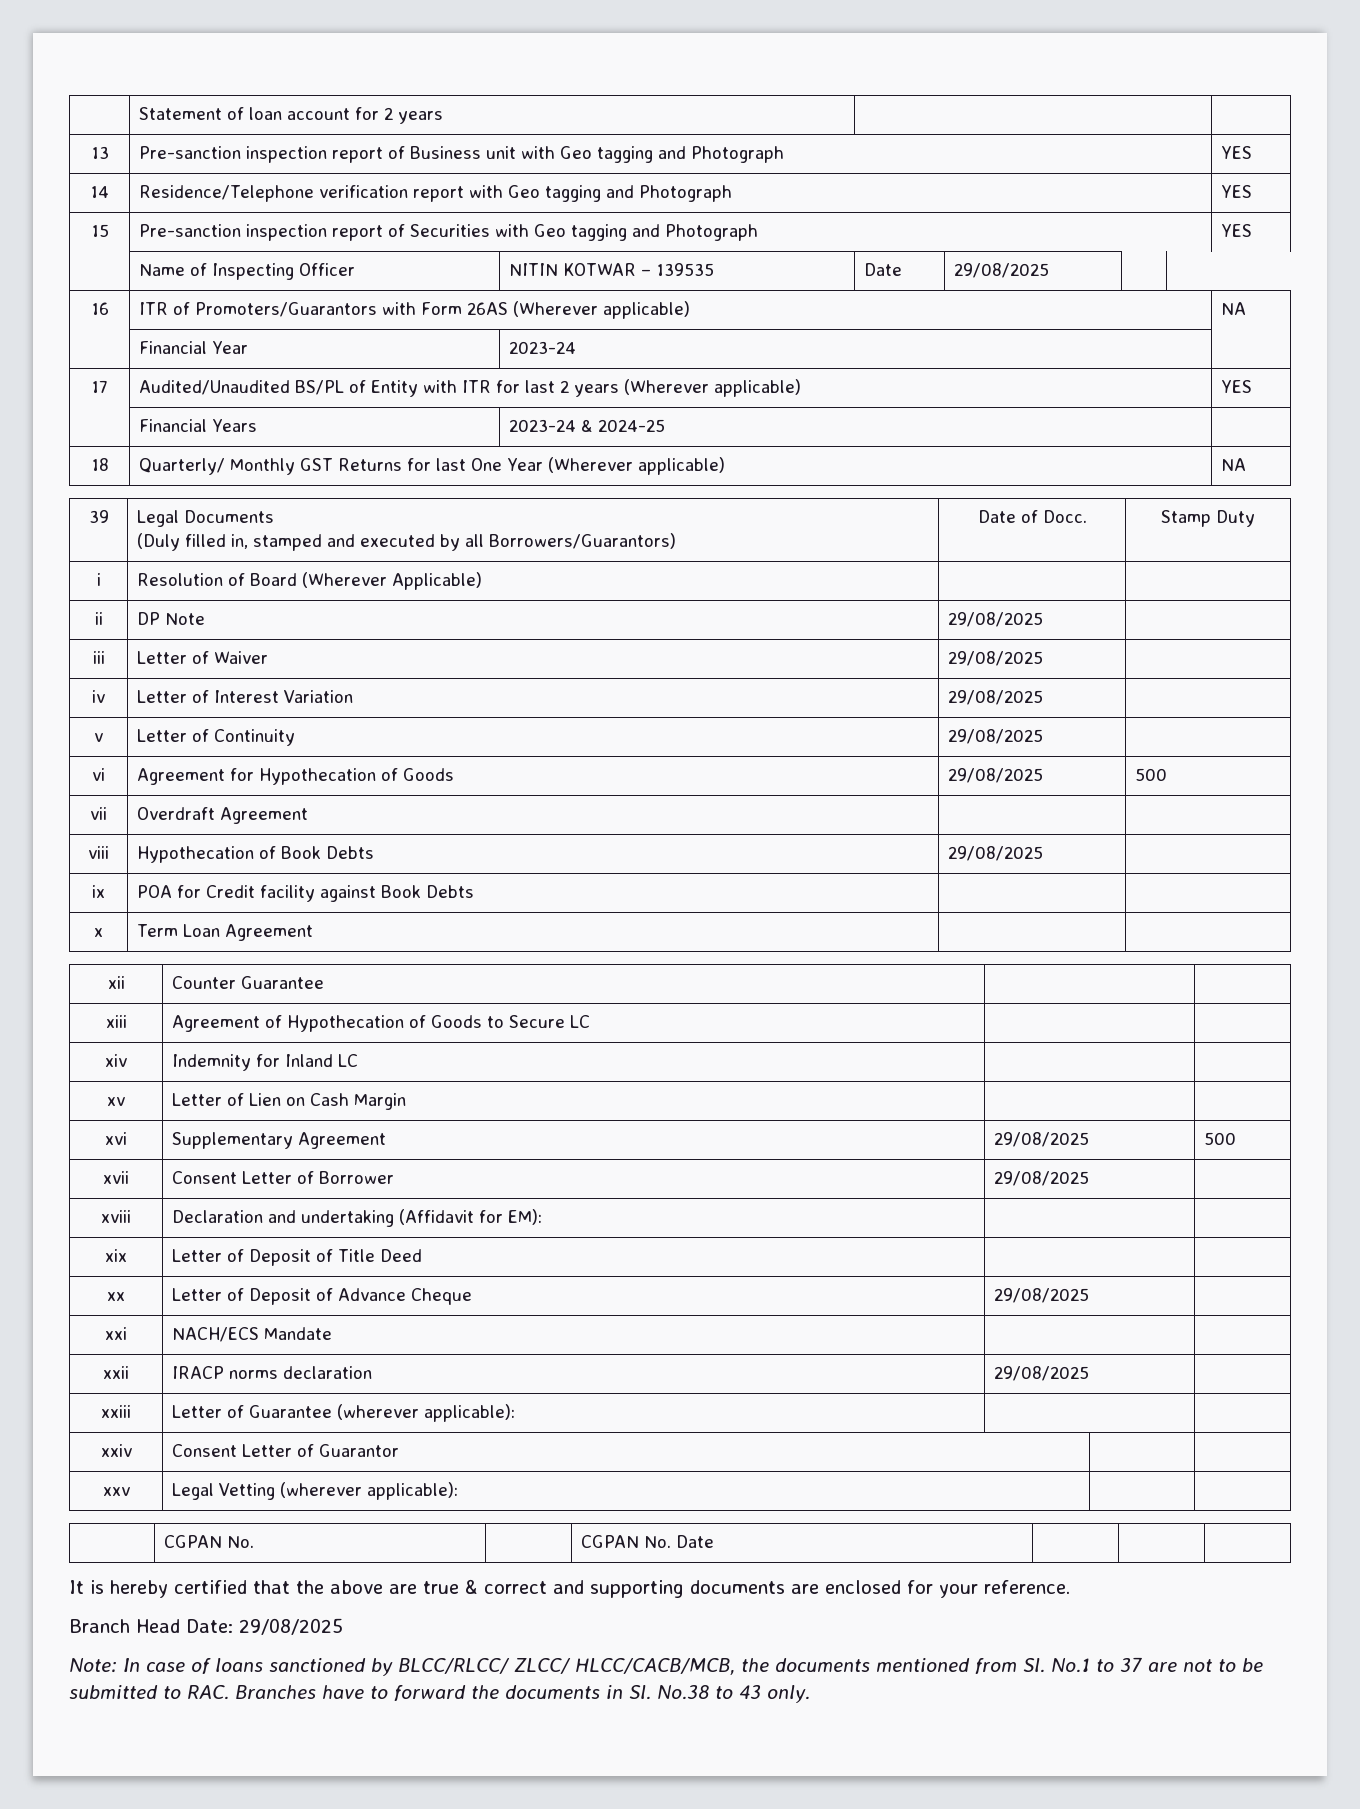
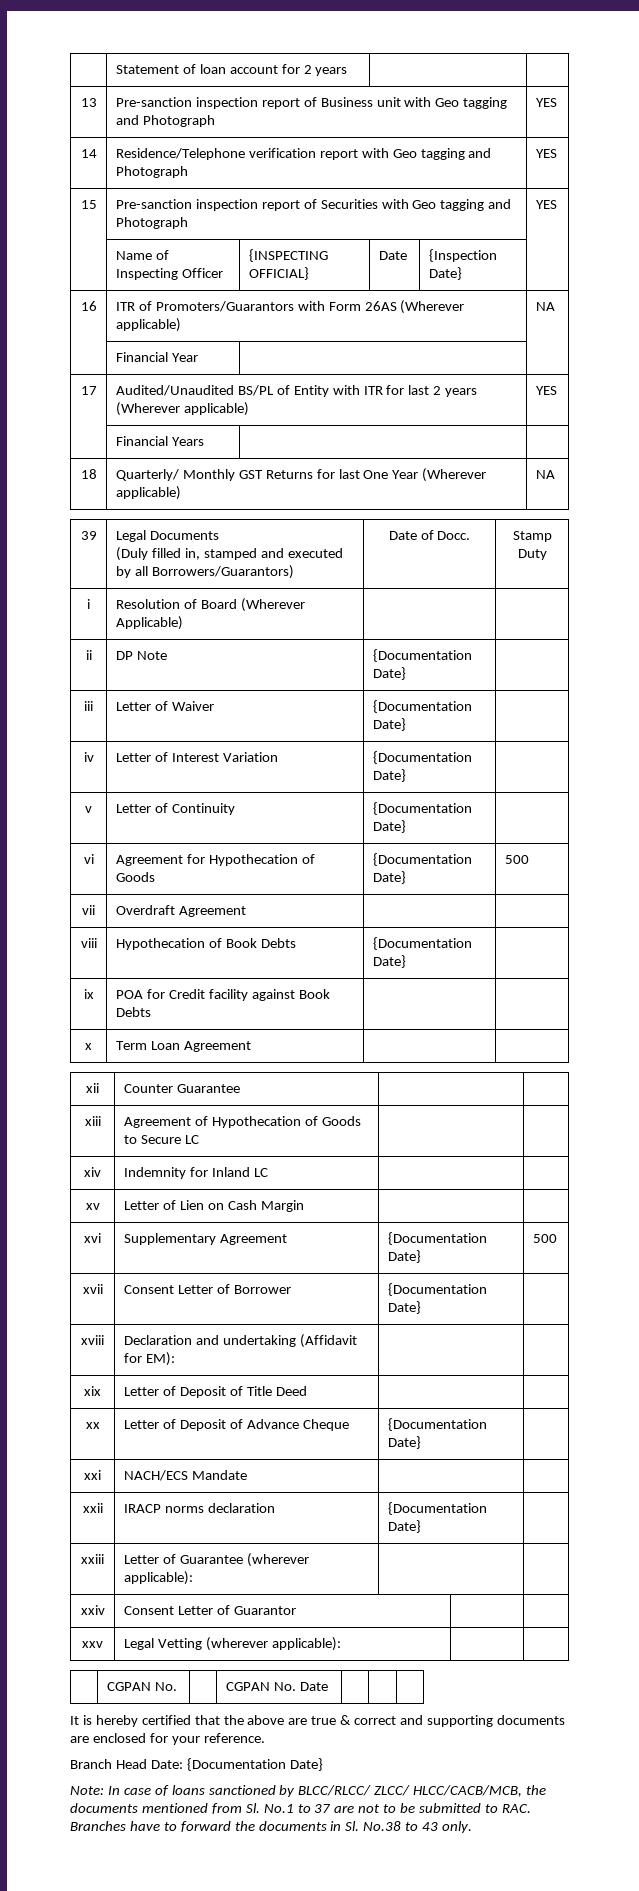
[508,263,715,276] [863,263,902,276] [953,263,1049,278] NITIN KOTWAR – 139535 | Date | 29/08/2025 -> [248,249,328,262] [248,267,309,280] [378,251,407,260] [428,249,497,262] [428,267,462,280] {INSPECTING OFFICIAL} | Date | {Inspection Date}
[508,341,576,354] 2023-24 -> (198, 357) none
[508,419,665,432] 2023-24 & 2024-25 -> (204, 441) none
[947,612,1043,627] 29/08/2025 -> [372,649,472,662] [372,667,406,680] {Documentation Date}
[947,651,1043,666] 29/08/2025 -> [372,700,472,713] [372,718,406,731] {Documentation Date}
[947,690,1043,705] 29/08/2025 -> [372,751,472,764] [372,769,406,782] {Documentation Date}
[947,729,1043,744] 29/08/2025 -> [372,802,472,815] [372,820,406,833] {Documentation Date}
[947,768,1043,783] 29/08/2025 -> [372,853,472,866] [372,871,406,884] {Documentation Date}
[947,846,1043,861] 29/08/2025 -> [372,937,472,950] [372,955,406,968] {Documentation Date}
[993,1132,1089,1147] 29/08/2025 -> [387,1232,487,1245] [387,1250,421,1263] {Documentation Date}
[993,1171,1089,1186] 29/08/2025 -> [387,1283,487,1296] [387,1301,421,1314] {Documentation Date}
[993,1288,1089,1303] 29/08/2025 -> [387,1418,487,1431] [387,1436,421,1449] {Documentation Date}
[993,1366,1089,1381] 29/08/2025 -> [387,1502,487,1515] [387,1520,421,1533] {Documentation Date}
[239,1618,343,1635] 29/08/2025 -> [186,1758,323,1771] {Documentation Date}

